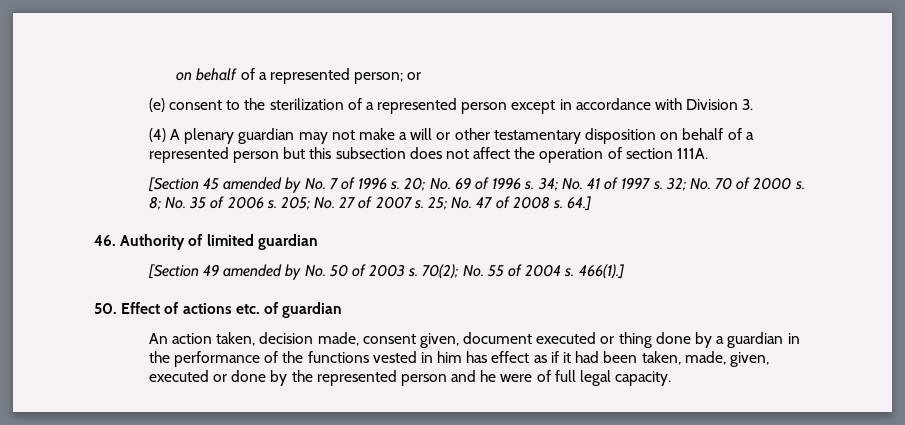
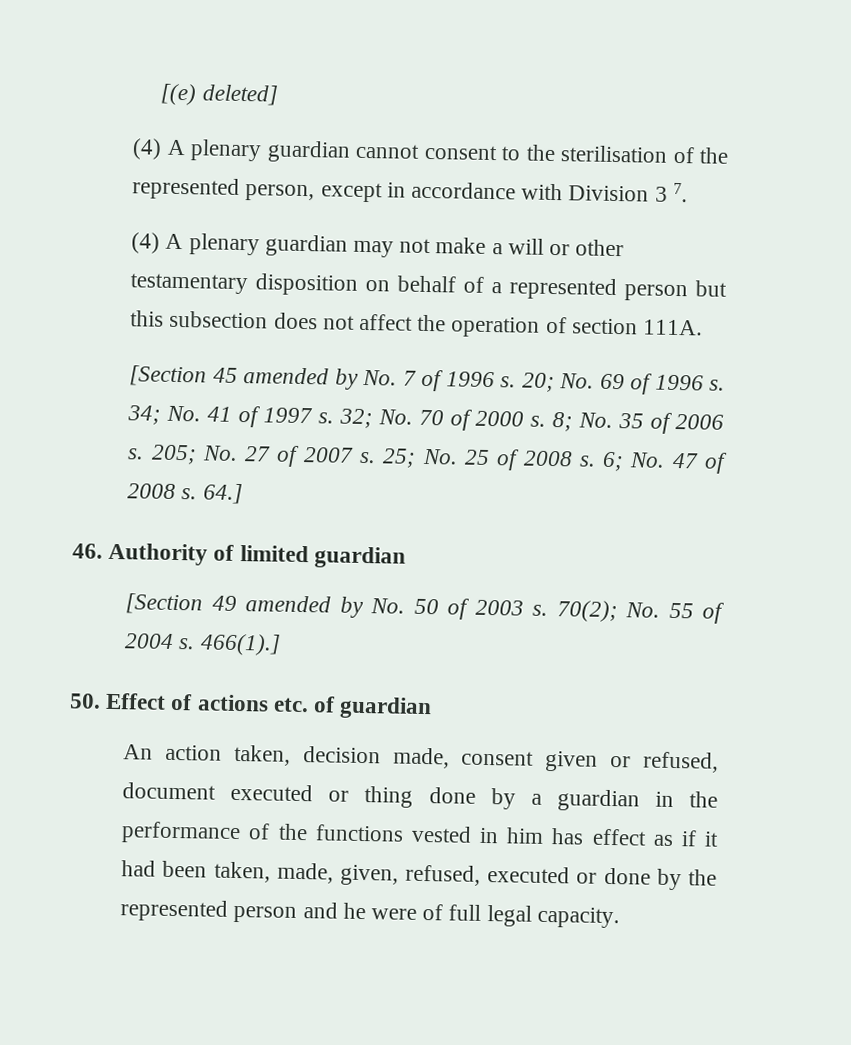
[176,68,422,84] [148,98,508,114] on behalf of a represented person; or // (e) consent to the sterilization of a represented person -> [160,83,278,106] [132,138,729,164] [132,177,316,202] [(e) deleted] // (4) A plenary guardian cannot consent to the sterilisation of the represented person,
[742,99,754,110] 3. -> [654,182,688,203] 3 7.
(473, 203) none -> [463,449,666,472] 25 of 2008 s. 6; No.
[419,333,459,348] given, -> [545,750,719,773] given or refused,
(769, 359) none -> [405,864,482,886] refused,

